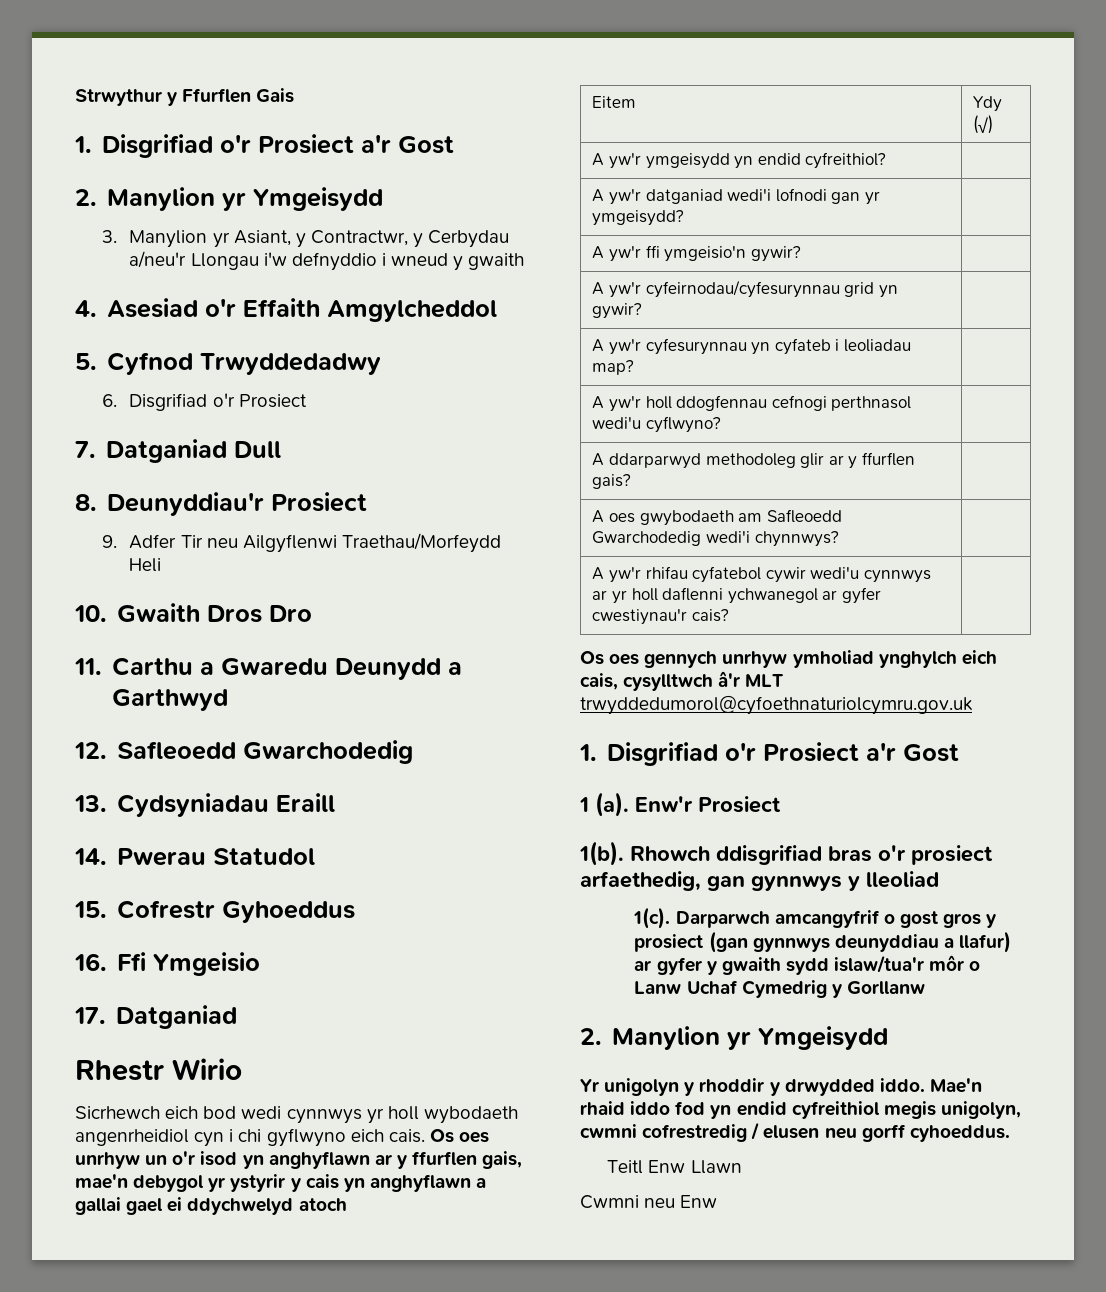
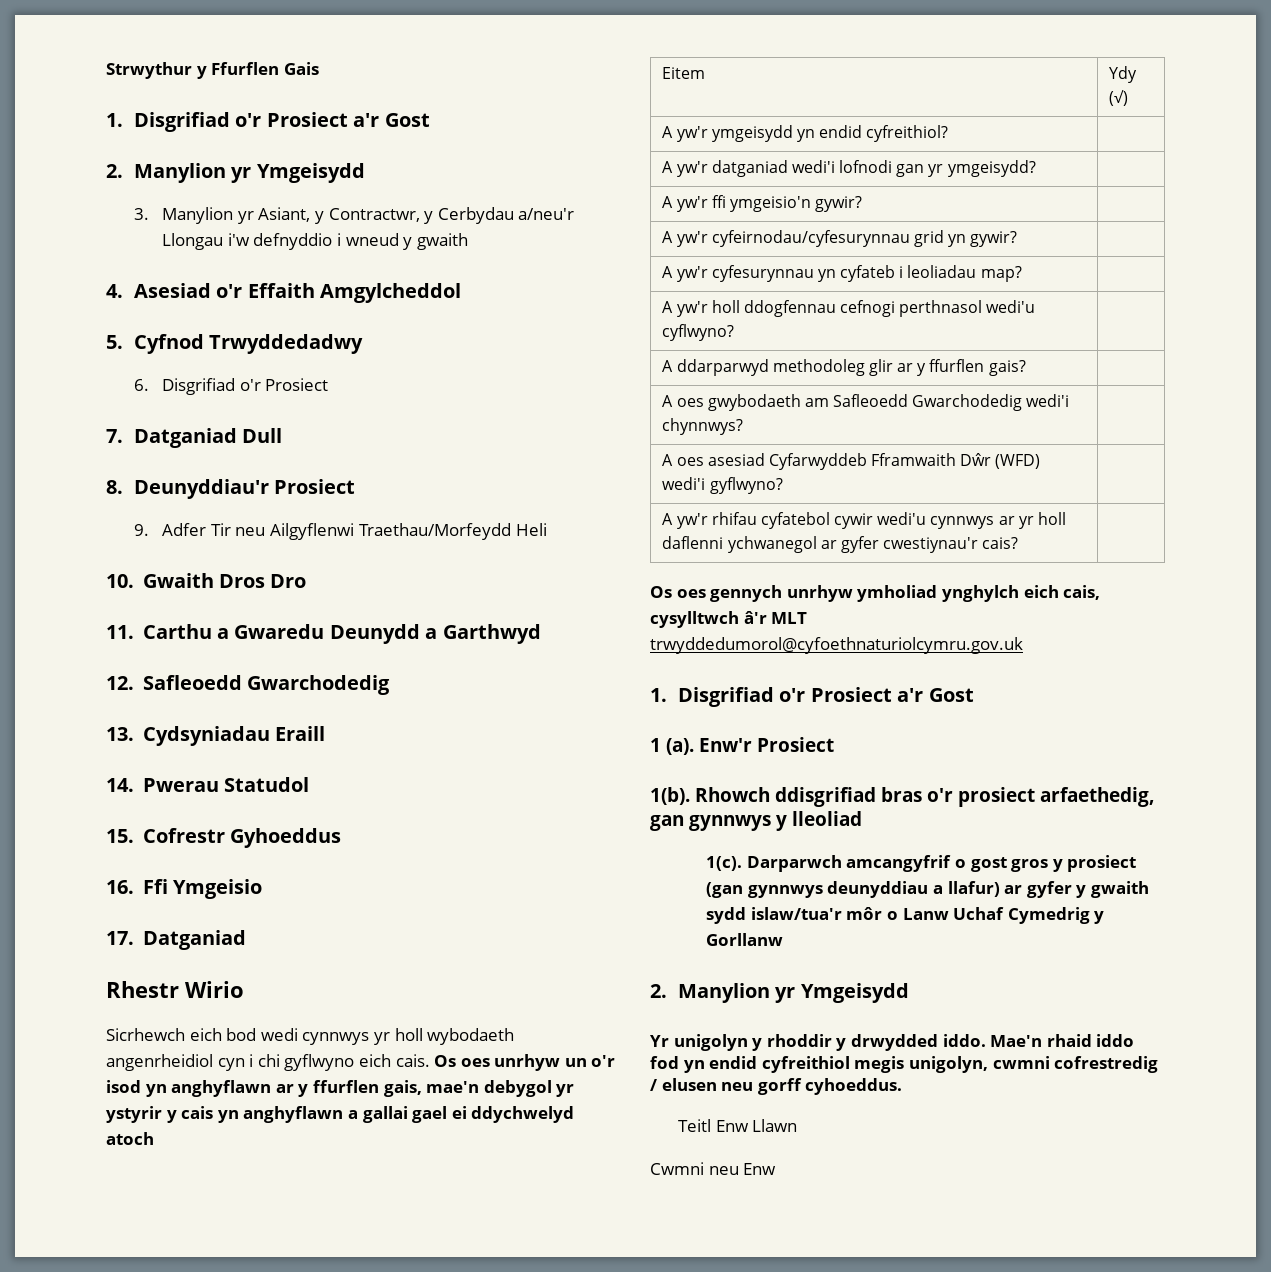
(839, 539) none -> [662,453,1041,470] [662,477,783,494] // A oes asesiad Cyfarwyddeb Fframwaith Dŵr (WFD) wedi'i gyflwyno? |

